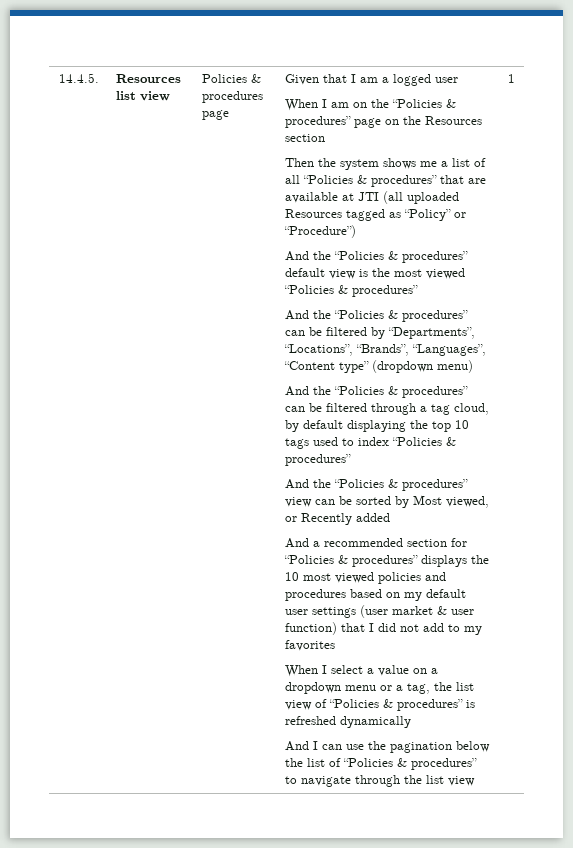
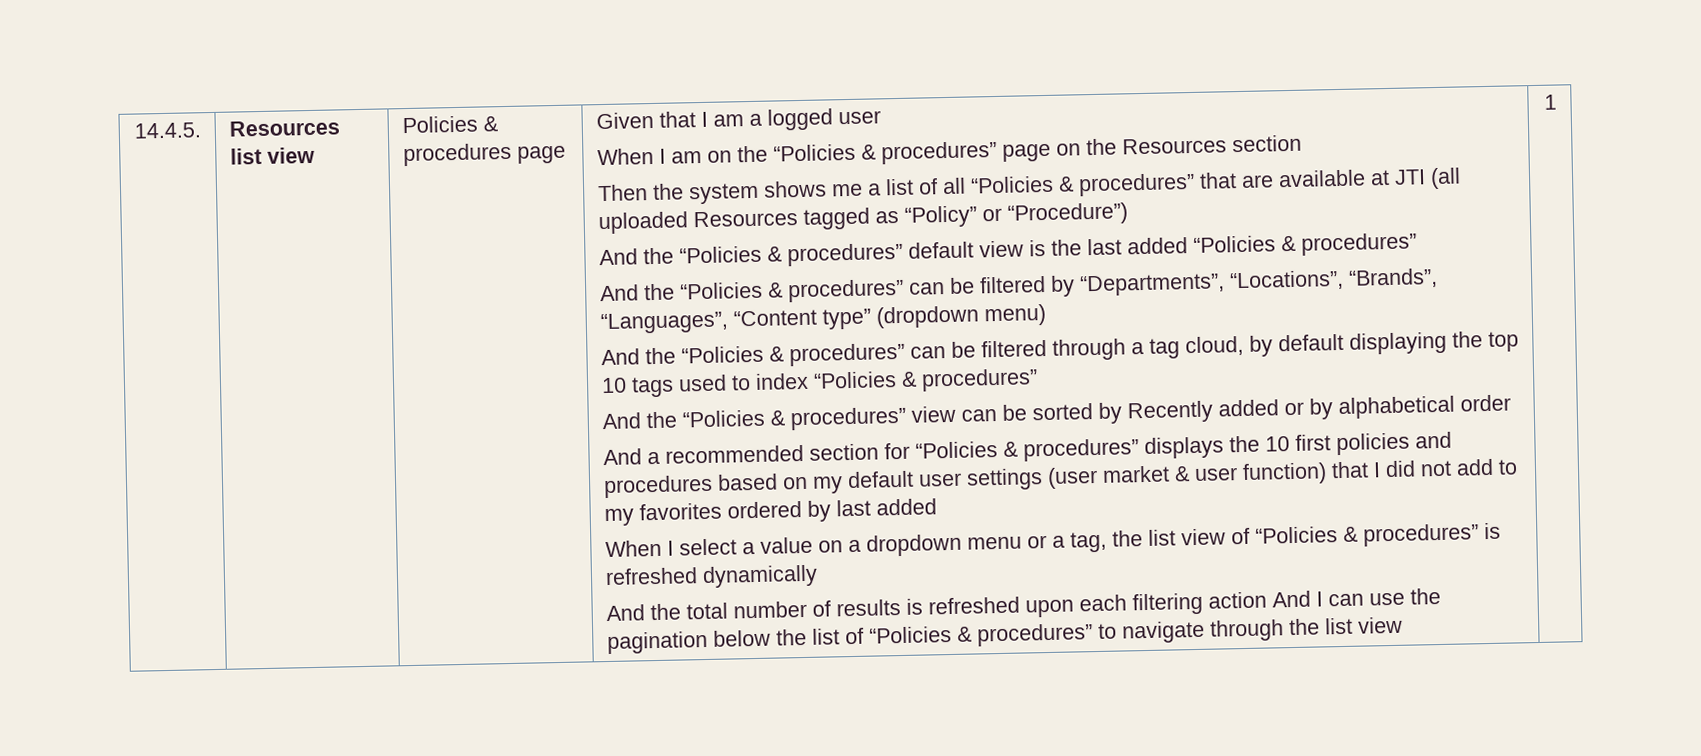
[393,268,465,279] most viewed -> [1086,237,1188,256] last added
[412,495,489,508] [284,516,297,522] Most viewed, or -> (1122, 413) none
(390, 517) none -> [1283,394,1511,420] or by alphabetical order
[302,572,374,583] most viewed -> [1294,434,1331,451] first
(335, 645) none -> [726,498,937,522] ordered by last added
(309, 746) none -> [649,590,1311,621] the total number of results is refreshed upon each filtering action And

